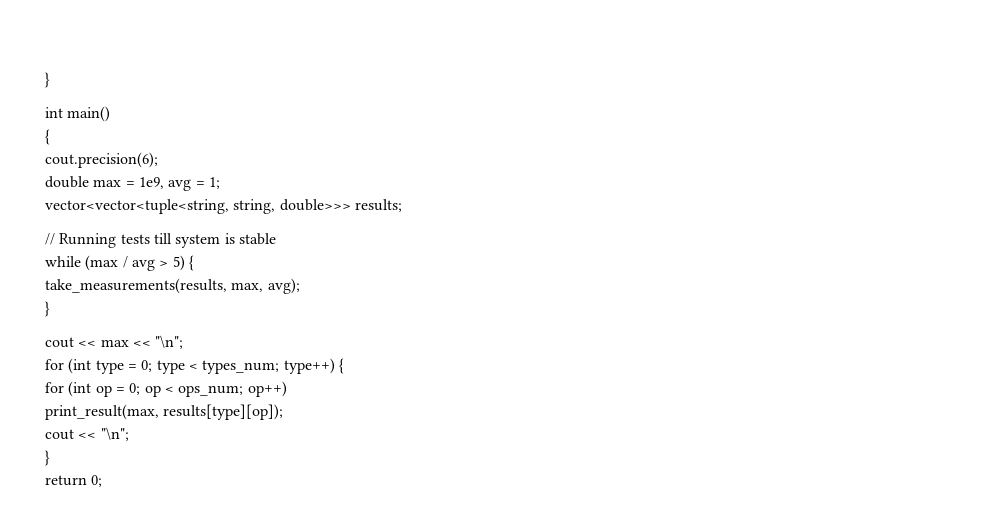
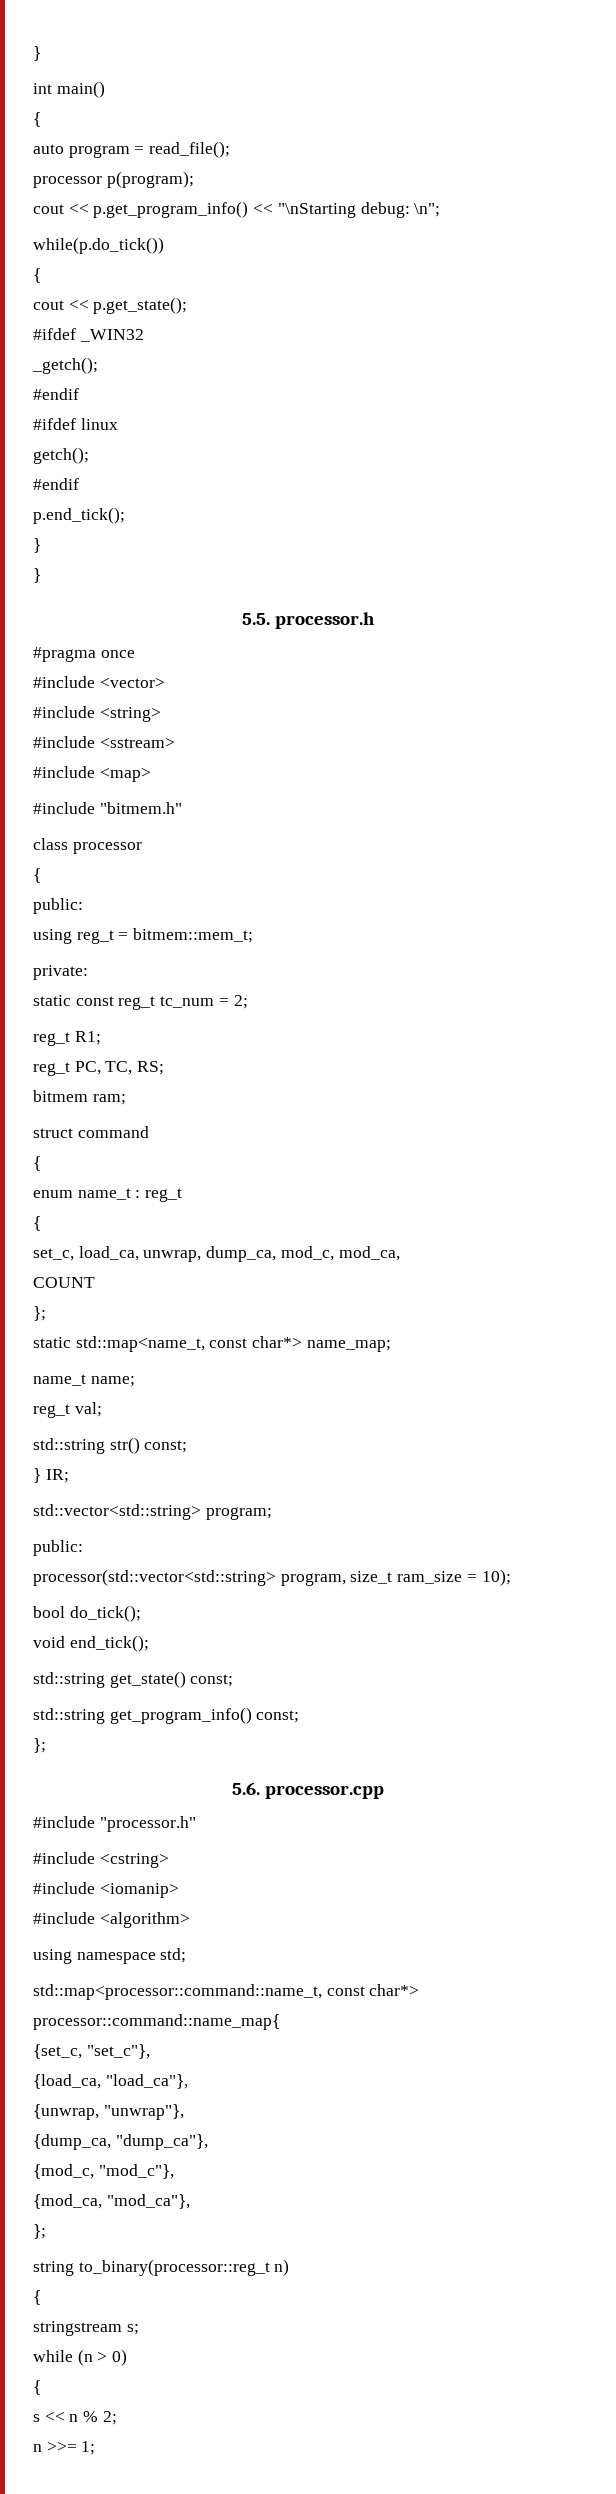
[45,152,158,168] [45,176,220,191] [45,199,402,214] [45,233,276,248] [45,255,194,271] [45,278,300,294] [45,301,50,317] [45,335,184,349] [45,358,344,374] [45,381,287,397] [45,404,284,420] [45,427,129,441] [45,450,50,466] [45,475,103,487] cout.precision(6); // double max = 1e9, avg = 1; // vector<vector<tuple<string, string, double>>> results; // // Running tests till system is stable // while (max / avg > 5) { // take_measurements(results, max, avg); // } // cout << max << "\n"; // for (int type = 0; type < types_num; type++) { // for (int op = 0; op < ops_num; op++) // print_result(max, results[type][op]); // cout << "\n"; // } // return 0; -> [33,141,231,158] [33,171,194,188] [33,201,441,218] [33,237,164,254] [33,268,41,283] [33,297,188,314] [33,328,144,342] [32,357,98,374] [33,388,79,400] [33,418,118,430] [33,447,89,464] [33,478,79,490] [33,507,125,524] [33,538,41,553] [33,568,41,583] [242,612,375,629] [33,647,135,662] [33,676,165,688] [33,706,161,722] [33,736,175,748] [33,766,151,782] [33,802,182,814] [33,838,142,854] [33,868,41,883] [33,898,83,914] [33,928,254,944] [33,965,88,980] [33,995,248,1010] [33,1031,101,1046] [33,1061,165,1076] [33,1090,126,1105] [33,1126,149,1138] [33,1156,41,1171] [33,1188,183,1202] [33,1216,41,1231] [33,1246,400,1262] [33,1277,95,1288] [33,1306,46,1321] [33,1336,391,1352] [33,1374,135,1387] [33,1402,102,1418] [33,1437,188,1454] [33,1468,69,1483] [33,1504,272,1520] [33,1540,83,1556] [33,1569,511,1586] [33,1605,141,1622] [33,1635,149,1652] [33,1671,234,1688] [33,1707,300,1724] [33,1738,46,1753] [232,1782,384,1799] [33,1816,196,1832] [33,1852,169,1868] [33,1882,179,1898] [33,1912,190,1928] [33,1948,187,1964] [33,1984,420,2000] [33,2014,280,2030] [33,2044,150,2059] [33,2074,188,2089] [33,2104,184,2120] [33,2134,208,2150] [33,2164,174,2179] [33,2194,190,2209] [33,2224,46,2239] [33,2259,290,2276] [33,2290,41,2305] [33,2321,139,2336] [33,2349,128,2366] [33,2380,41,2395] [33,2411,117,2425] [33,2441,96,2455] auto program = read_file(); // processor p(program); // cout << p.get_program_info() << "\nStarting debug: \n"; // while(p.do_tick()) // { // cout << p.get_state(); // #ifdef _WIN32 // _getch(); // #endif // #ifdef linux // getch(); // #endif // p.end_tick(); // } // } // 5.5. processor.h // #pragma once // #include <vector> // #include <string> // #include <sstream> // #include <map> // #include "bitmem.h" // class processor // { // public: // using reg_t = bitmem::mem_t; // private: // static const reg_t tc_num = 2; // reg_t R1; // reg_t PC, TC, RS; // bitmem ram; // struct command // { // enum name_t : reg_t // { // set_c, load_ca, unwrap, dump_ca, mod_c, mod_ca, // COUNT // }; // static std::map<name_t, const char*> name_map; // name_t name; // reg_t val; // std::string str() const; // } IR; // std::vector<std::string> program; // public: // processor(std::vector<std::string> program, size_t ram_size = 10); // bool do_tick(); // void end_tick(); // std::string get_state() const; // std::string get_program_info() const; // }; // 5.6. processor.cpp // #include "processor.h" // #include <cstring> // #include <iomanip> // #include <algorithm> // using namespace std; // std::map<processor::command::name_t, const char*> processor::command::name_map{ // {set_c, "set_c"}, // {load_ca, "load_ca"}, // {unwrap, "unwrap"}, // {dump_ca, "dump_ca"}, // {mod_c, "mod_c"}, // {mod_ca, "mod_ca"}, // }; // string to_binary(processor::reg_t n) // { // stringstream s; // while (n > 0) // { // s << n % 2; // n >>= 1;

